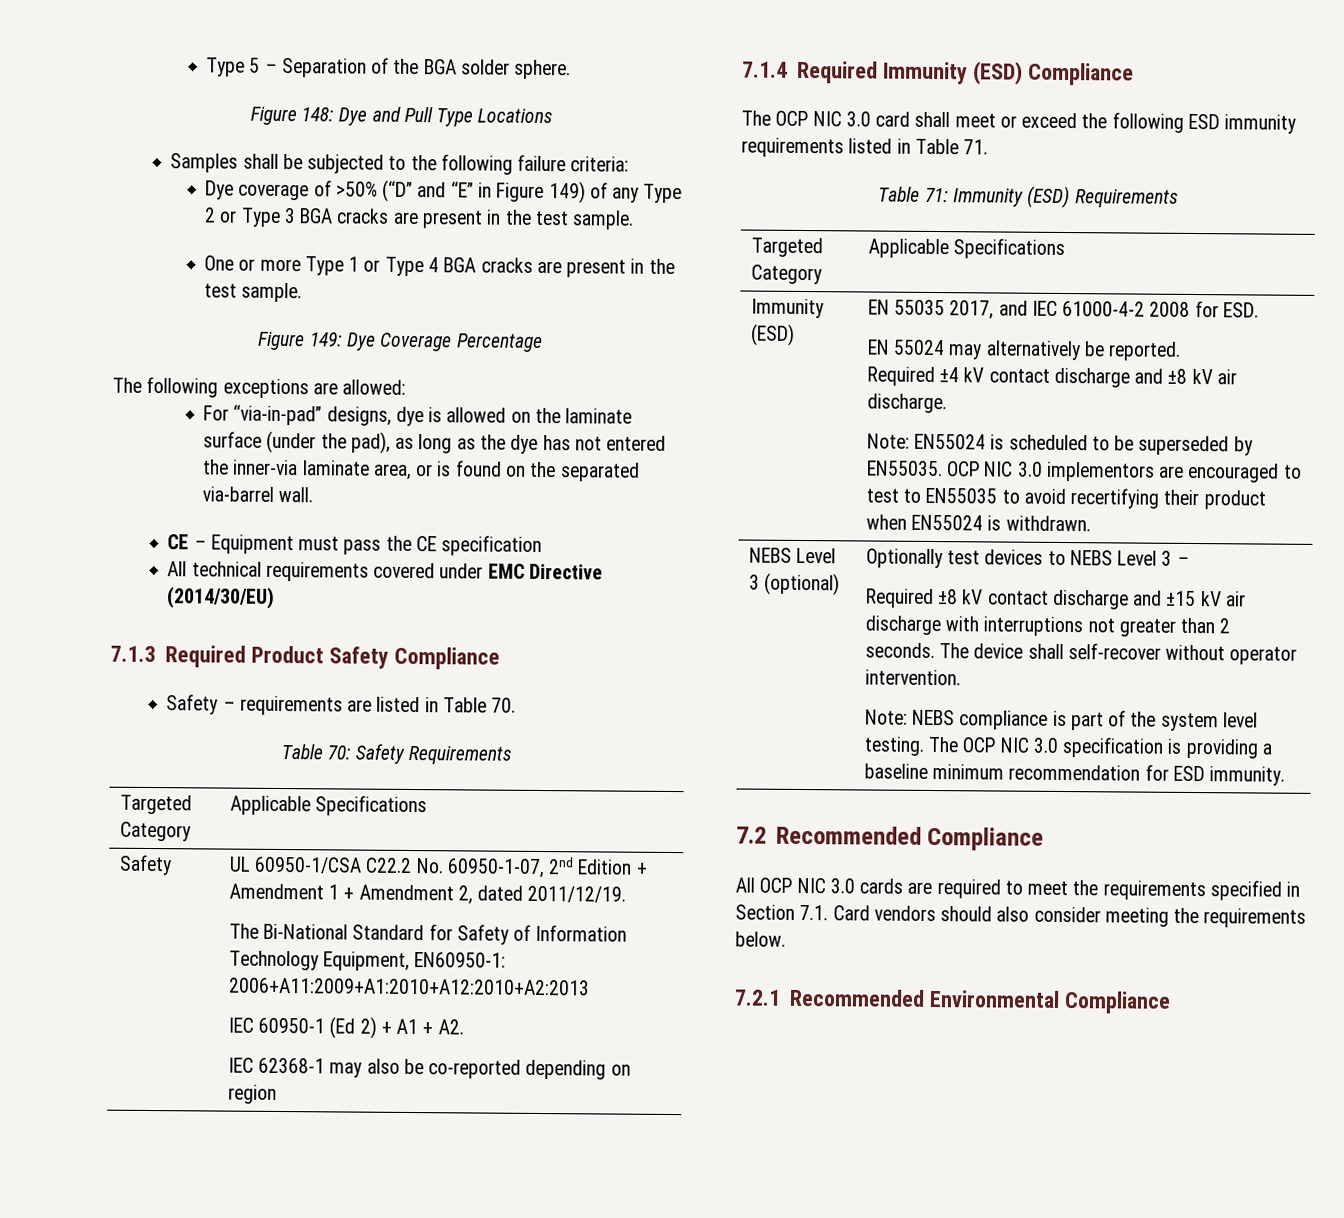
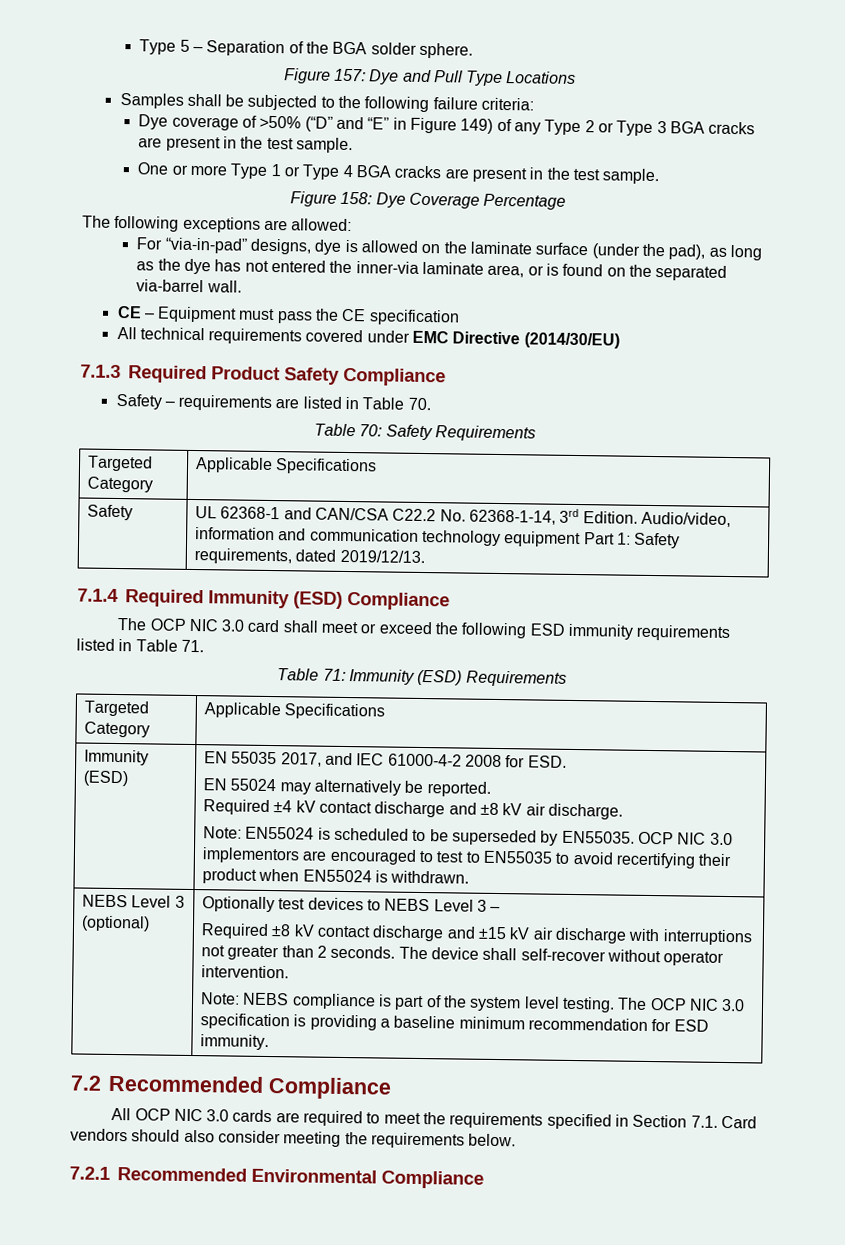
[300,107,334,122] 148: -> [333,68,366,82] 157:
[309,332,343,347] 149: -> [340,191,373,205] 158:
[254,856,648,879] [228,883,627,905] [228,923,628,945] [228,950,507,972] [228,977,590,996] [227,1016,464,1039] [227,1057,631,1080] [227,1084,277,1104] 60950-1/CSA C22.2 No. 60950-1-07, 2nd Edition + Amendment 1 + Amendment 2, dated 2011/12/19. // The Bi-National Standard for Safety of Information Technology Equipment, EN60950-1: 2006+A11:2009+A1:2010+A12:2010+A2:2013 // IEC 60950-1 (Ed 2) + A1 + A2. // IEC 62368-1 may also be co-reported depending on region -> [220,506,731,528] [195,527,681,549] [194,548,425,565] 62368-1 and CAN/CSA C22.2 No. 62368-1-14, 3rd Edition. Audio/video, information and communication technology equipment Part 1: Safety requirements, dated 2019/12/13.

